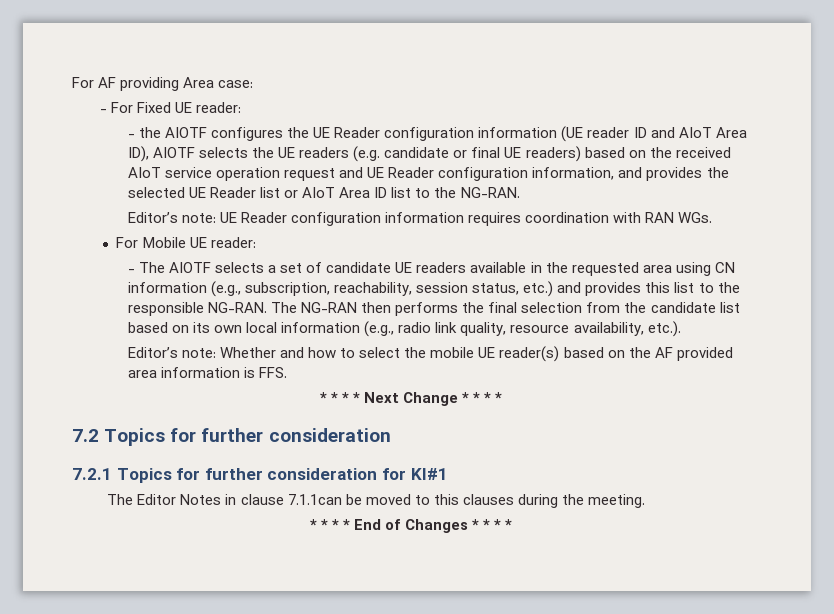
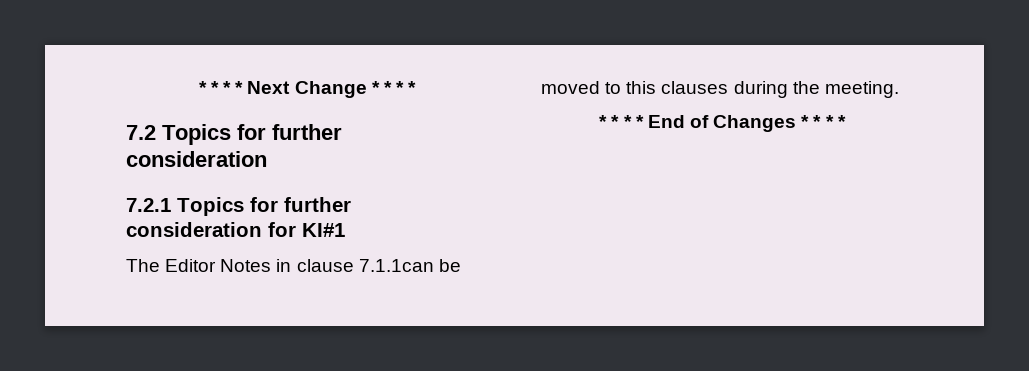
[72,77,254,91] [99,102,242,113] [127,126,747,142] [127,146,731,162] [127,167,729,181] [127,187,520,198] [127,212,713,226] [116,237,256,248] [127,262,735,276] [127,281,740,297] [127,302,740,316] [127,321,681,337] [127,346,733,362] [127,367,288,378] For AF providing Area case: // - For Fixed UE reader: // - the AIOTF configures the UE Reader configuration information (UE reader ID and AIoT Area ID), AIOTF selects the UE readers (e.g. candidate or final UE readers) based on the received AIoT service operation request and UE Reader configuration information, and provides the selected UE Reader list or AIoT Area ID list to the NG-RAN. // Editor’s note: UE Reader configuration information requires coordination with RAN WGs. // For Mobile UE reader: // - The AIOTF selects a set of candidate UE readers available in the requested area using CN information (e.g., subscription, reachability, session status, etc.) and provides this list to the responsible NG-RAN. The NG-RAN then performs the final selection from the candidate list based on its own local information (e.g., radio link quality, resource availability, etc.). // Editor’s note: Whether and how to select the mobile UE reader(s) based on the AF provided area information is FFS. // -> (198, 87) none

